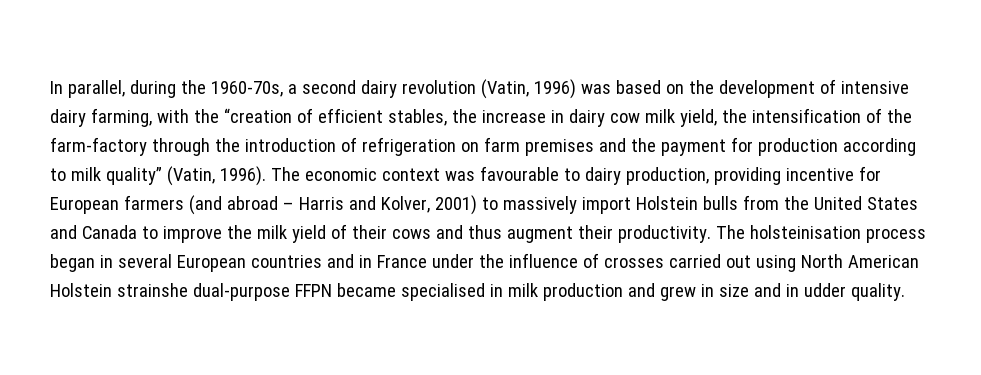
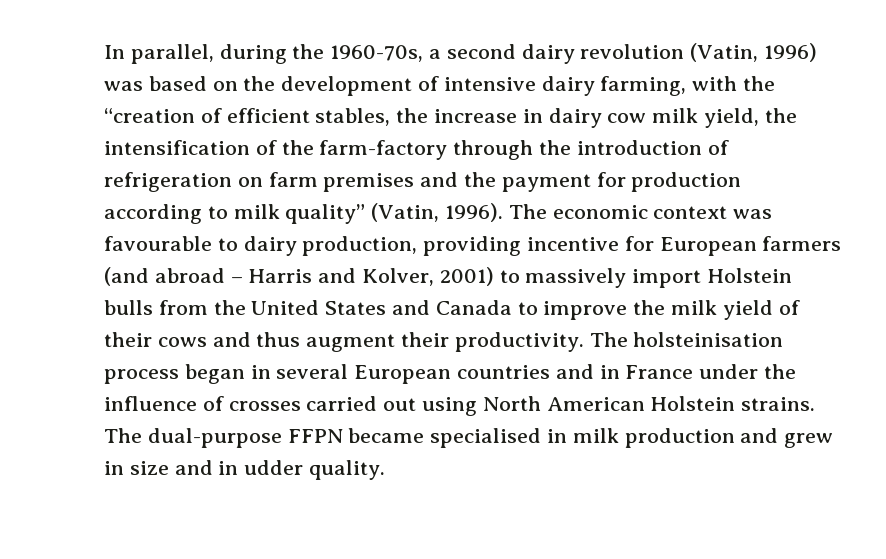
[116,283,188,297] strainshe -> [741,397,816,411] [104,428,142,443] strains. The

